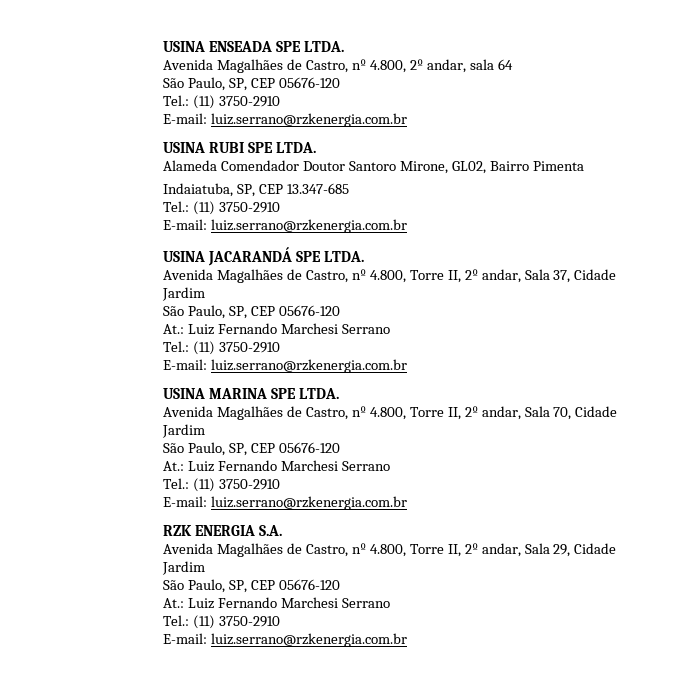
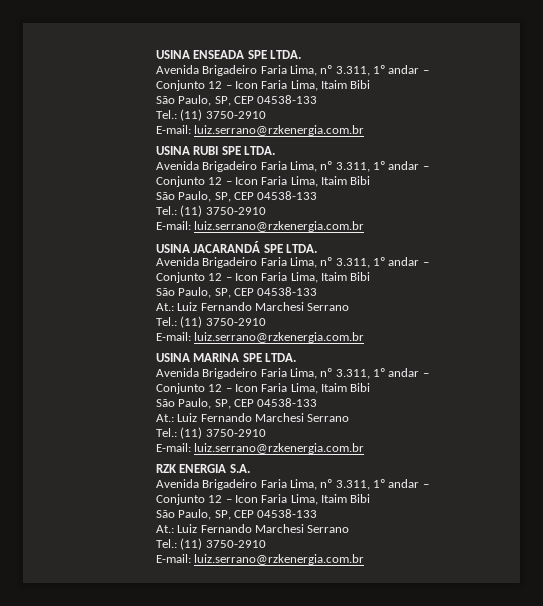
[217,59,513,73] [163,77,341,91] Magalhães de Castro, nº 4.800, 2º andar, sala 64 // São Paulo, SP, CEP 05676-120 -> [202,65,429,76] [155,80,371,91] [155,95,318,106] Brigadeiro Faria Lima, nº 3.311, 1º andar – Conjunto 12 – Icon Faria Lima, Itaim Bibi // São Paulo, SP, CEP 04538-133
[163,160,584,174] [163,183,350,197] Alameda Comendador Doutor Santoro Mirone, GL02, Bairro Pimenta // Indaiatuba, SP, CEP 13.347-685 -> [155,161,429,172] [155,176,371,187] [155,191,318,202] Avenida Brigadeiro Faria Lima, nº 3.311, 1º andar – Conjunto 12 – Icon Faria Lima, Itaim Bibi // São Paulo, SP, CEP 04538-133
[217,269,617,283] [162,287,206,301] [163,305,341,319] Magalhães de Castro, nº 4.800, Torre II, 2º andar, Sala 37, Cidade Jardim // São Paulo, SP, CEP 05676-120 -> [202,257,429,268] [155,272,371,283] [155,287,318,298] Brigadeiro Faria Lima, nº 3.311, 1º andar – Conjunto 12 – Icon Faria Lima, Itaim Bibi // São Paulo, SP, CEP 04538-133
[217,406,618,420] [162,424,206,438] [163,442,341,456] Magalhães de Castro, nº 4.800, Torre II, 2º andar, Sala 70, Cidade Jardim // São Paulo, SP, CEP 05676-120 -> [202,368,429,379] [155,383,371,394] [155,398,318,409] Brigadeiro Faria Lima, nº 3.311, 1º andar – Conjunto 12 – Icon Faria Lima, Itaim Bibi // São Paulo, SP, CEP 04538-133
[217,543,617,557] [162,561,206,575] [163,579,341,593] Magalhães de Castro, nº 4.800, Torre II, 2º andar, Sala 29, Cidade Jardim // São Paulo, SP, CEP 05676-120 -> [202,479,429,490] [155,494,371,505] [155,509,318,520] Brigadeiro Faria Lima, nº 3.311, 1º andar – Conjunto 12 – Icon Faria Lima, Itaim Bibi // São Paulo, SP, CEP 04538-133

